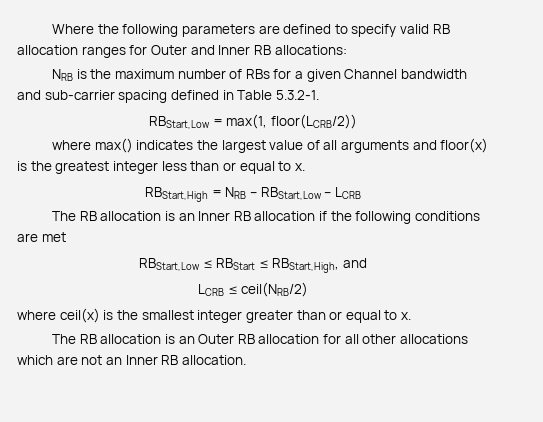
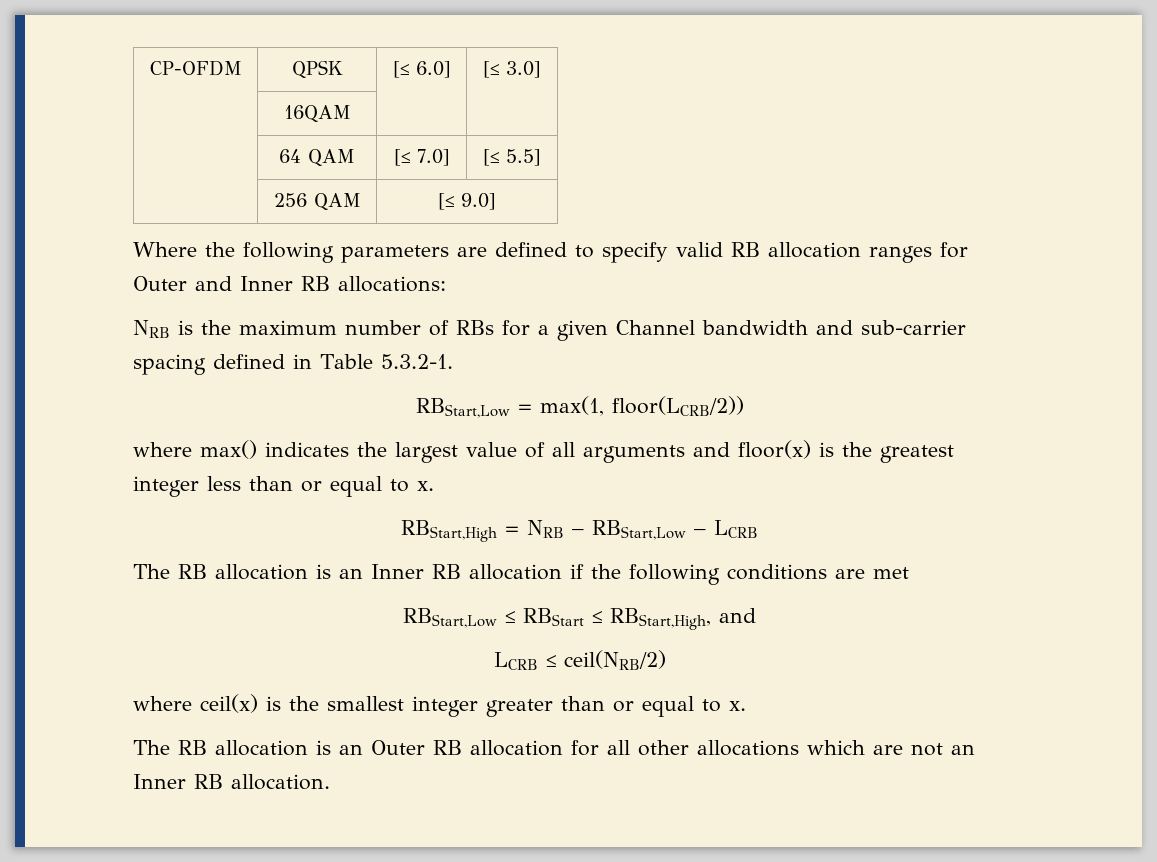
(51, 29) none -> [149,60,242,76] [291,60,343,79] [392,61,451,78] [483,61,541,78] [283,105,351,123] [279,149,355,167] [393,149,450,166] [483,149,541,166] [273,193,361,211] [438,193,496,210] CP-OFDM | QPSK | [≤ 6.0] | [≤ 3.0] // | 16QAM | | // | 64 QAM | [≤ 7.0] | [≤ 5.5] // | 256 QAM | [≤ 9.0] //

